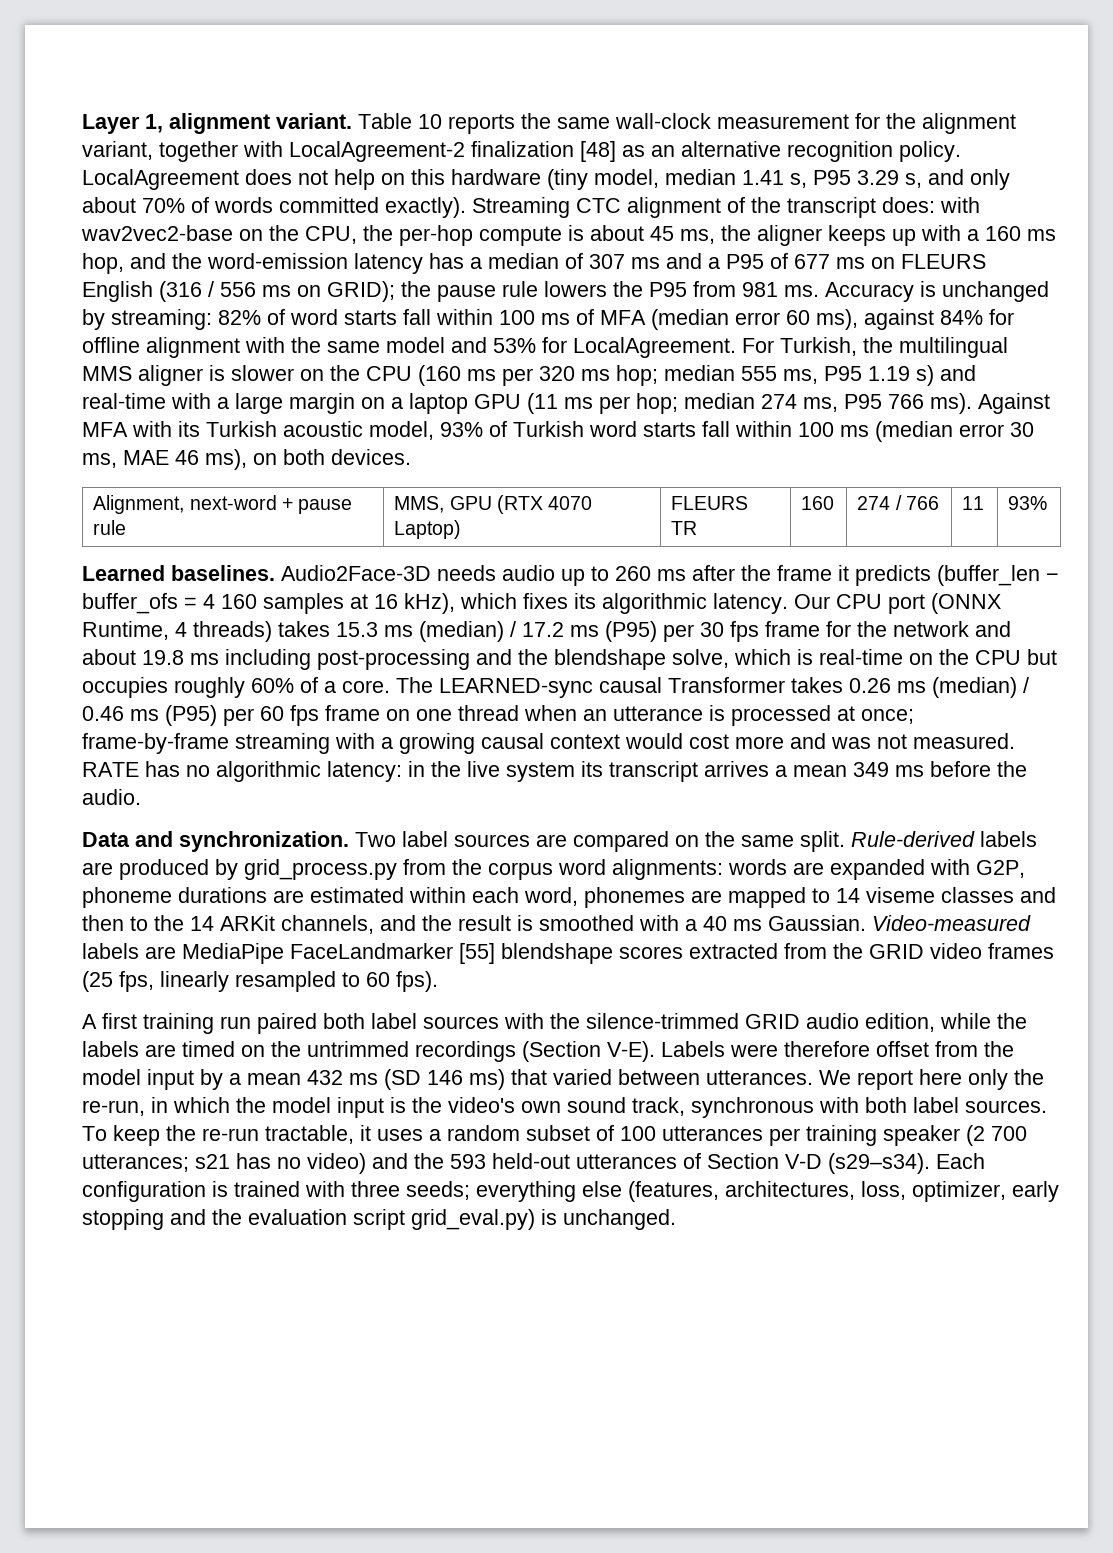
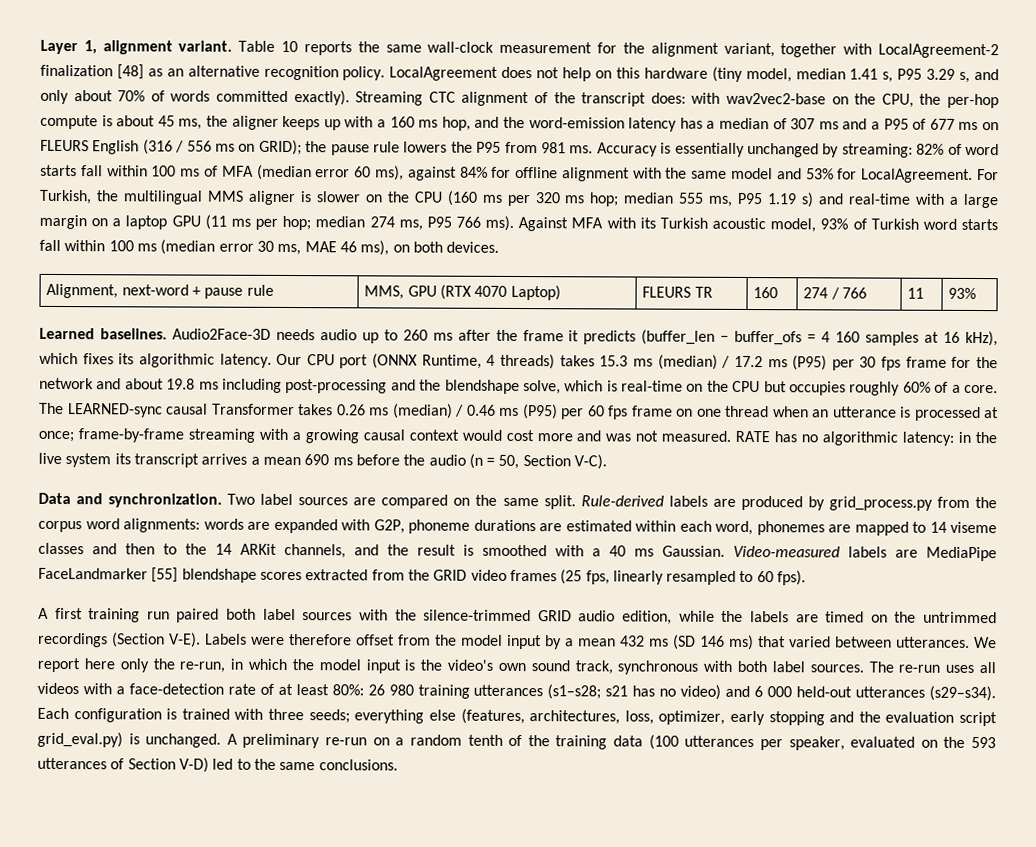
(936, 289) none -> [674,142,745,157] essentially
[853,762,889,777] 349 -> [304,454,330,466] 690
[82,789,141,805] audio. -> [428,453,608,470] audio (n = 50, Section V-C).
[82,1125,1027,1146] [82,1154,189,1172] To keep the re-run tractable, it uses a random subset of 100 utterances per training speaker (2 700 utterances; -> [868,661,997,674] [37,682,602,700] The re-run uses all videos with a face-detection rate of at least 80%: 26 980 training utterances (s1–s28;
[414,1153,822,1169] the 593 held-out utterances of Section V-D -> [754,686,926,698] 6 000 held-out utterances
(676, 1219) none -> [226,733,996,751] [37,757,398,773] A preliminary re-run on a random tenth of the training data (100 utterances per speaker, evaluated on the 593 utterances of Section V-D) led to the same conclusions.

